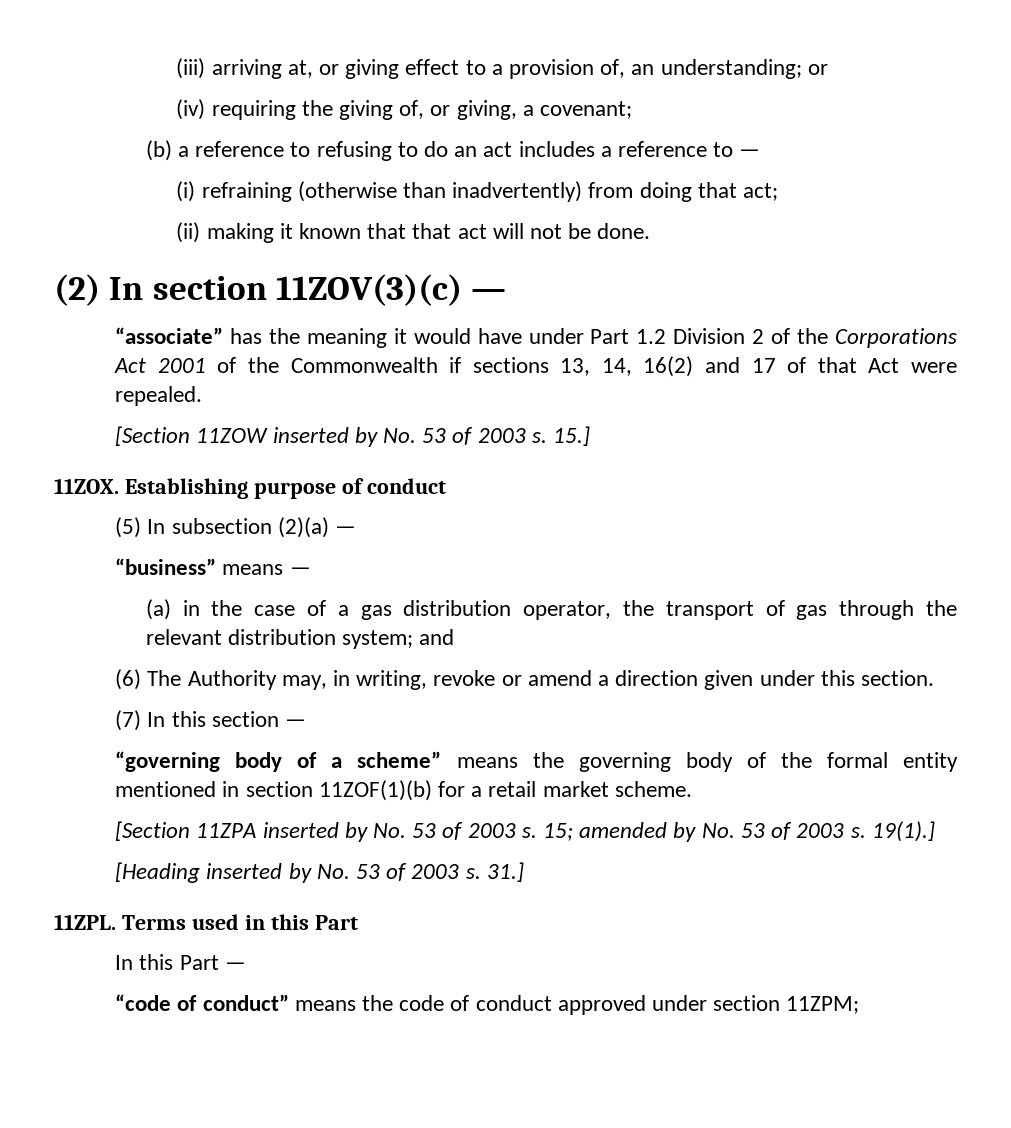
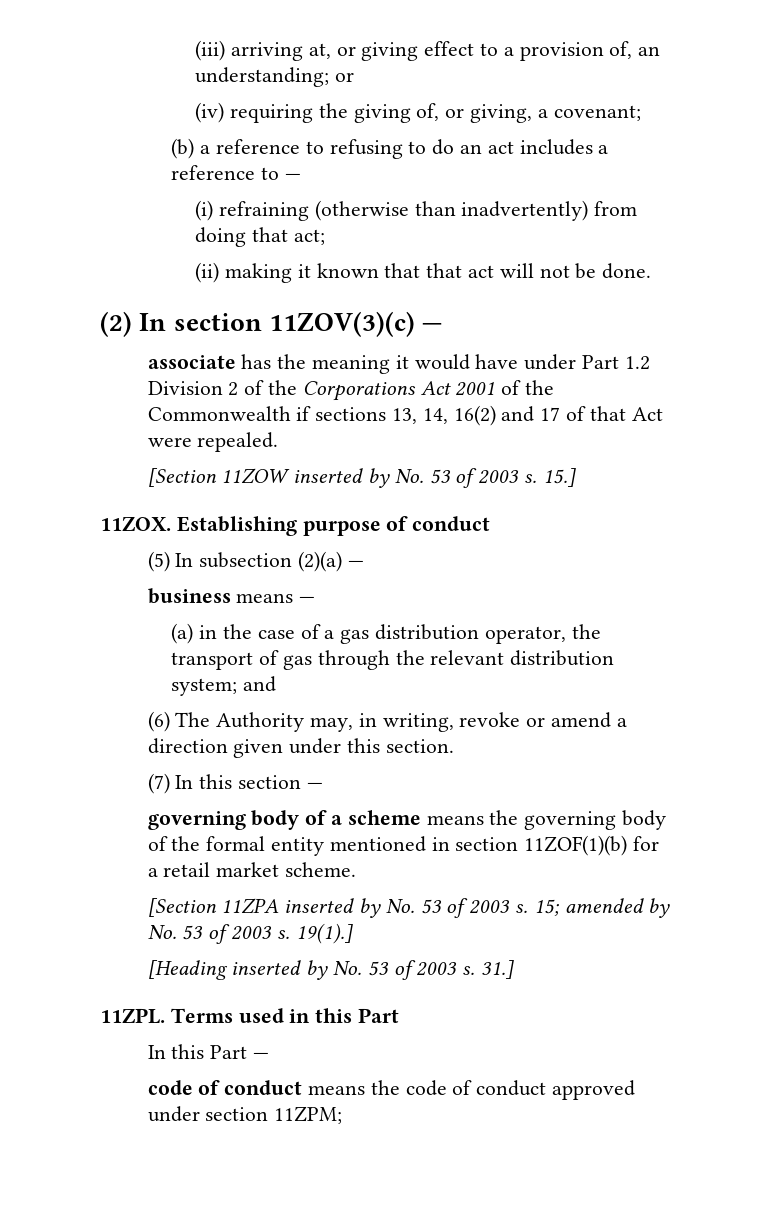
[115,327,224,344] “associate” -> [147,355,236,369] associate
[115,558,217,575] “business” -> [147,588,231,604] business
[115,751,221,772] “governing -> [147,811,246,830] governing
[357,751,442,768] scheme” -> [347,810,421,825] scheme
[115,994,289,1011] “code of conduct” -> [147,1080,303,1095] code of conduct

